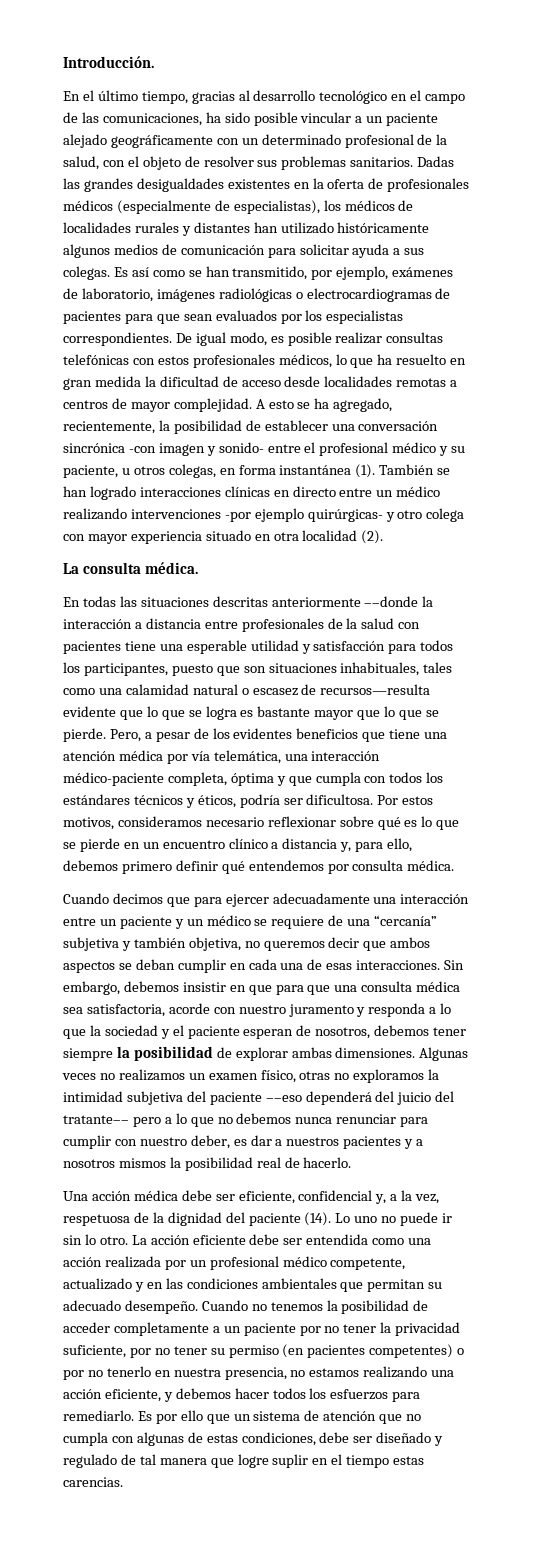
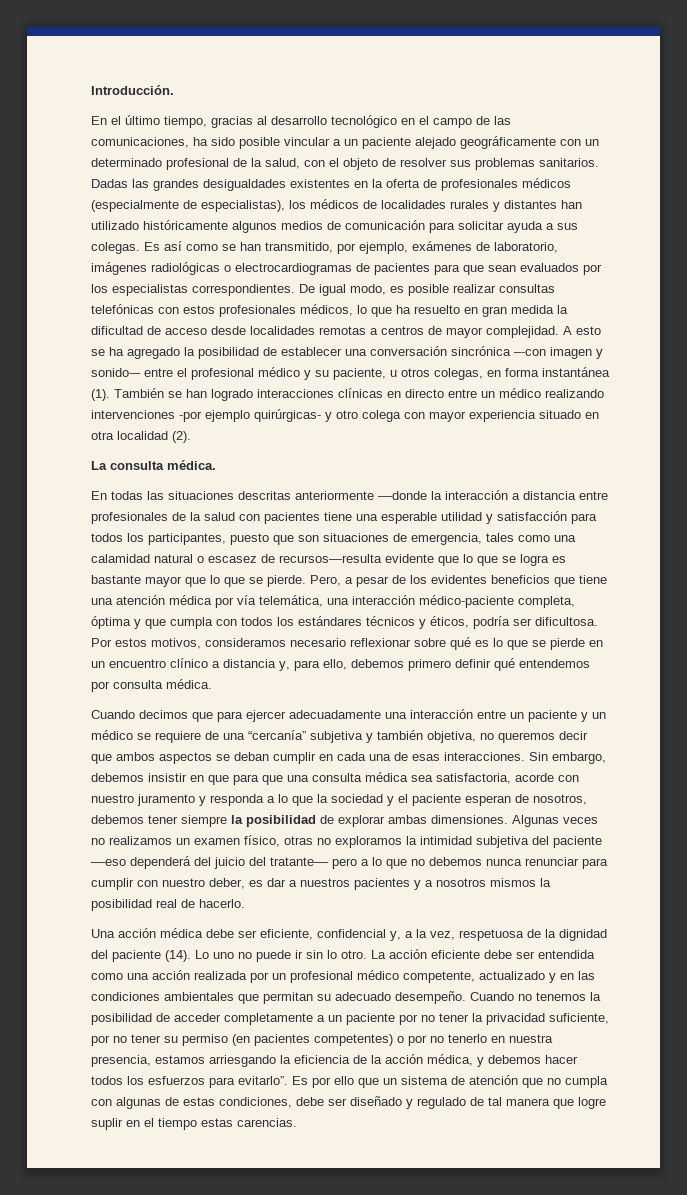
[333,398,393,412] [63,421,155,434] agregado, recientemente, -> [127,347,180,359] agregado
[128,446,156,453] -con -> [514,349,546,356] –-con
[218,442,264,453] sonido- -> [91,368,141,377] sonido-–
[340,662,420,676] inhabituales, -> [393,533,482,545] de emergencia,
[290,1366,455,1378] [63,1389,161,1402] no estamos realizando una acción eficiente, -> [155,1054,473,1067] estamos arriesgando la eficiencia de la acción médica,
[63,1410,134,1421] remediarlo. -> [238,1076,288,1085] evitarlo”.

